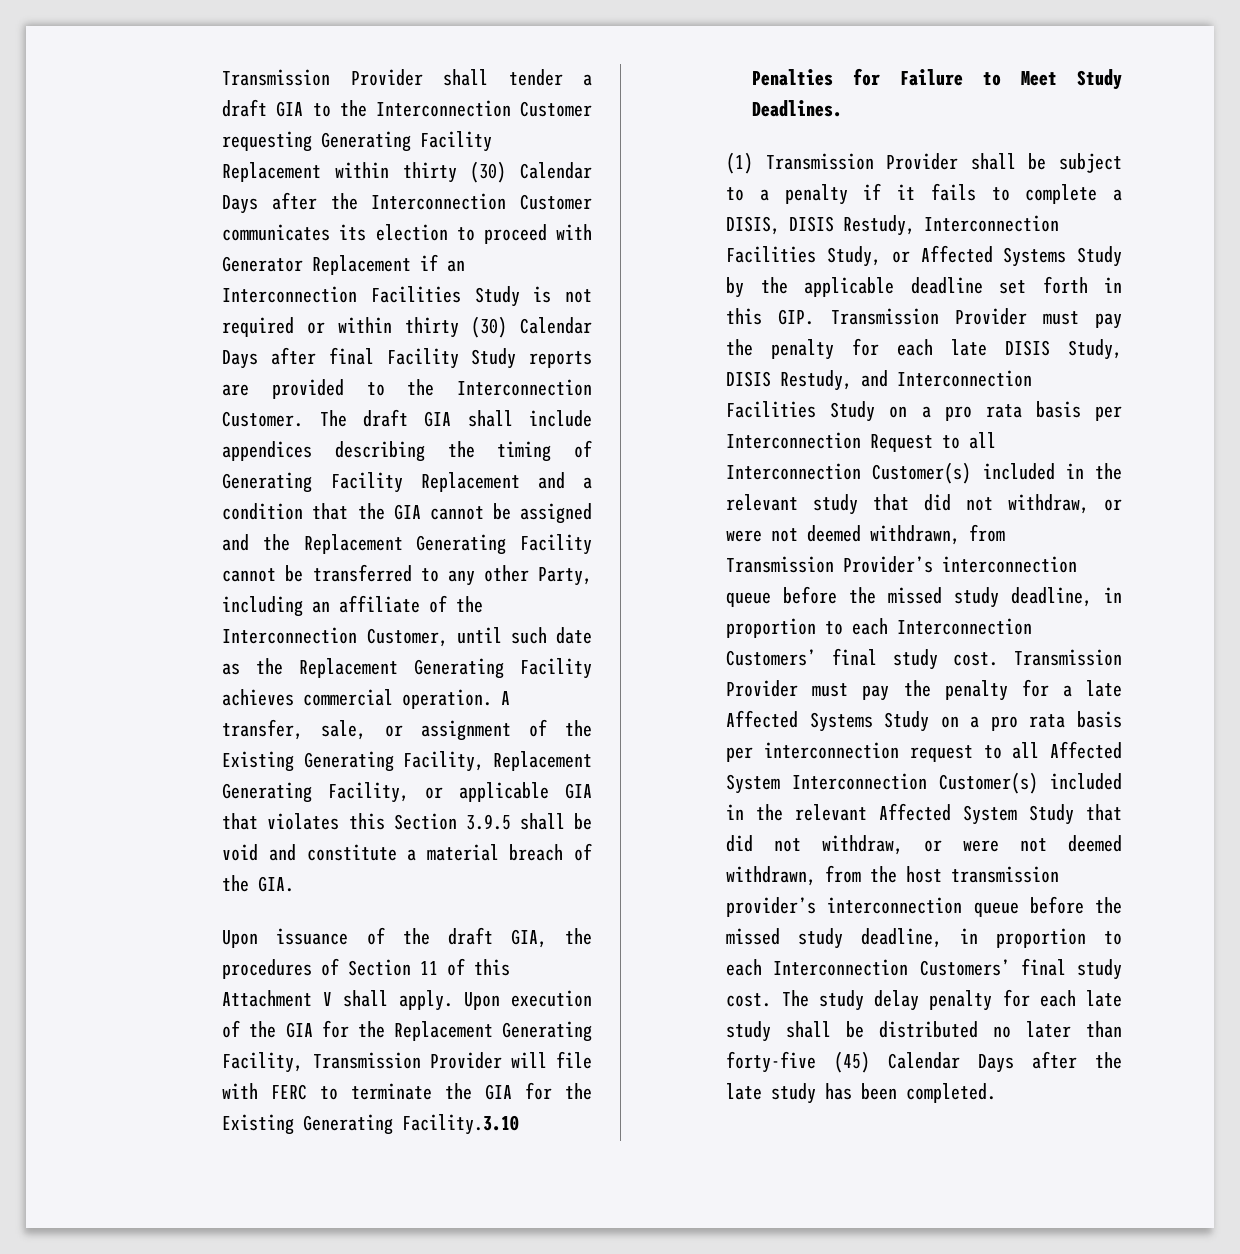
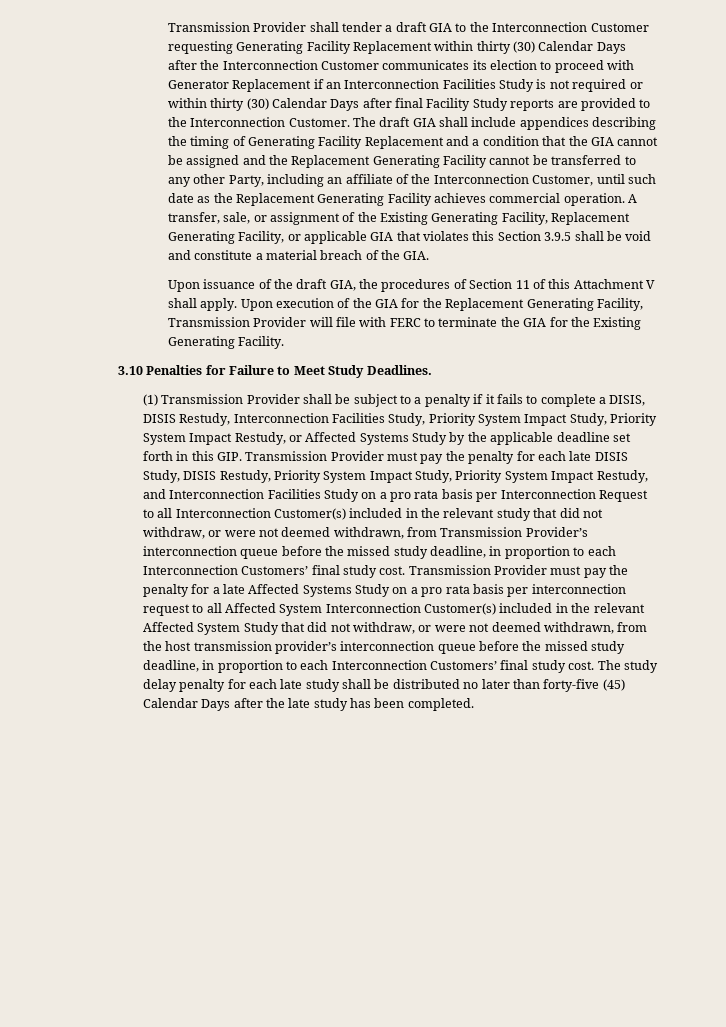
[402,1114,520,1135] Facility.3.10 -> [238,336,285,349] [117,366,143,375] Facility. // 3.10
(882, 256) none -> [428,413,658,426] [142,432,286,445] Priority System Impact Study, Priority System Impact Restudy,
(853, 380) none -> [273,470,648,483] Priority System Impact Study, Priority System Impact Restudy,

